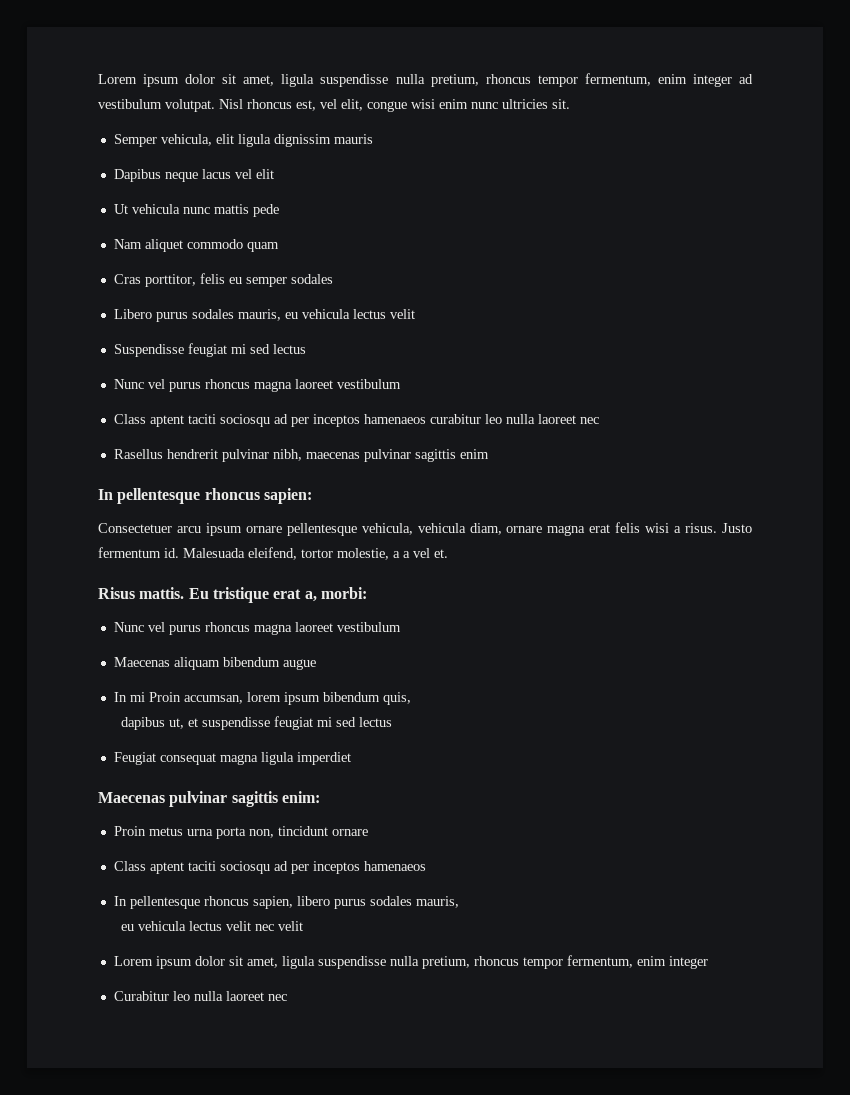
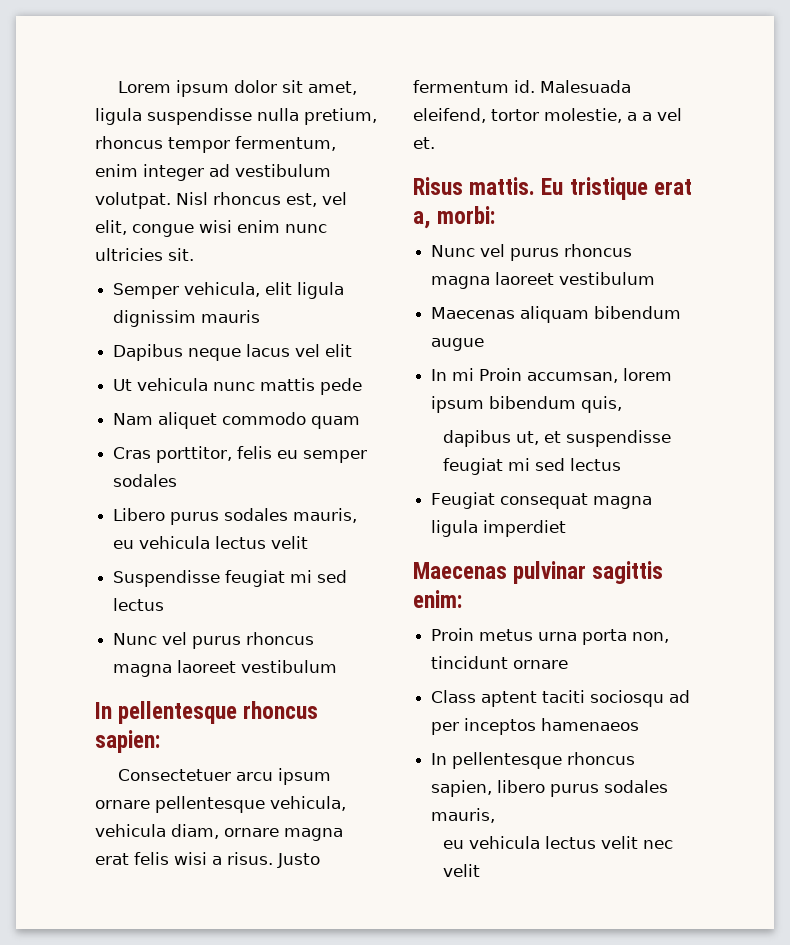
[113,414,599,427] [113,449,489,462] // Class aptent taciti sociosqu ad per inceptos hamenaeos curabitur leo nulla laoreet nec // Rasellus hendrerit pulvinar nibh, maecenas pulvinar sagittis enim -> (338, 666) none
[113,955,708,969] [113,991,287,1001] // Lorem ipsum dolor sit amet, ligula suspendisse nulla pretium, rhoncus tempor fermentum, enim integer // Curabitur leo nulla laoreet nec -> (481, 870) none

